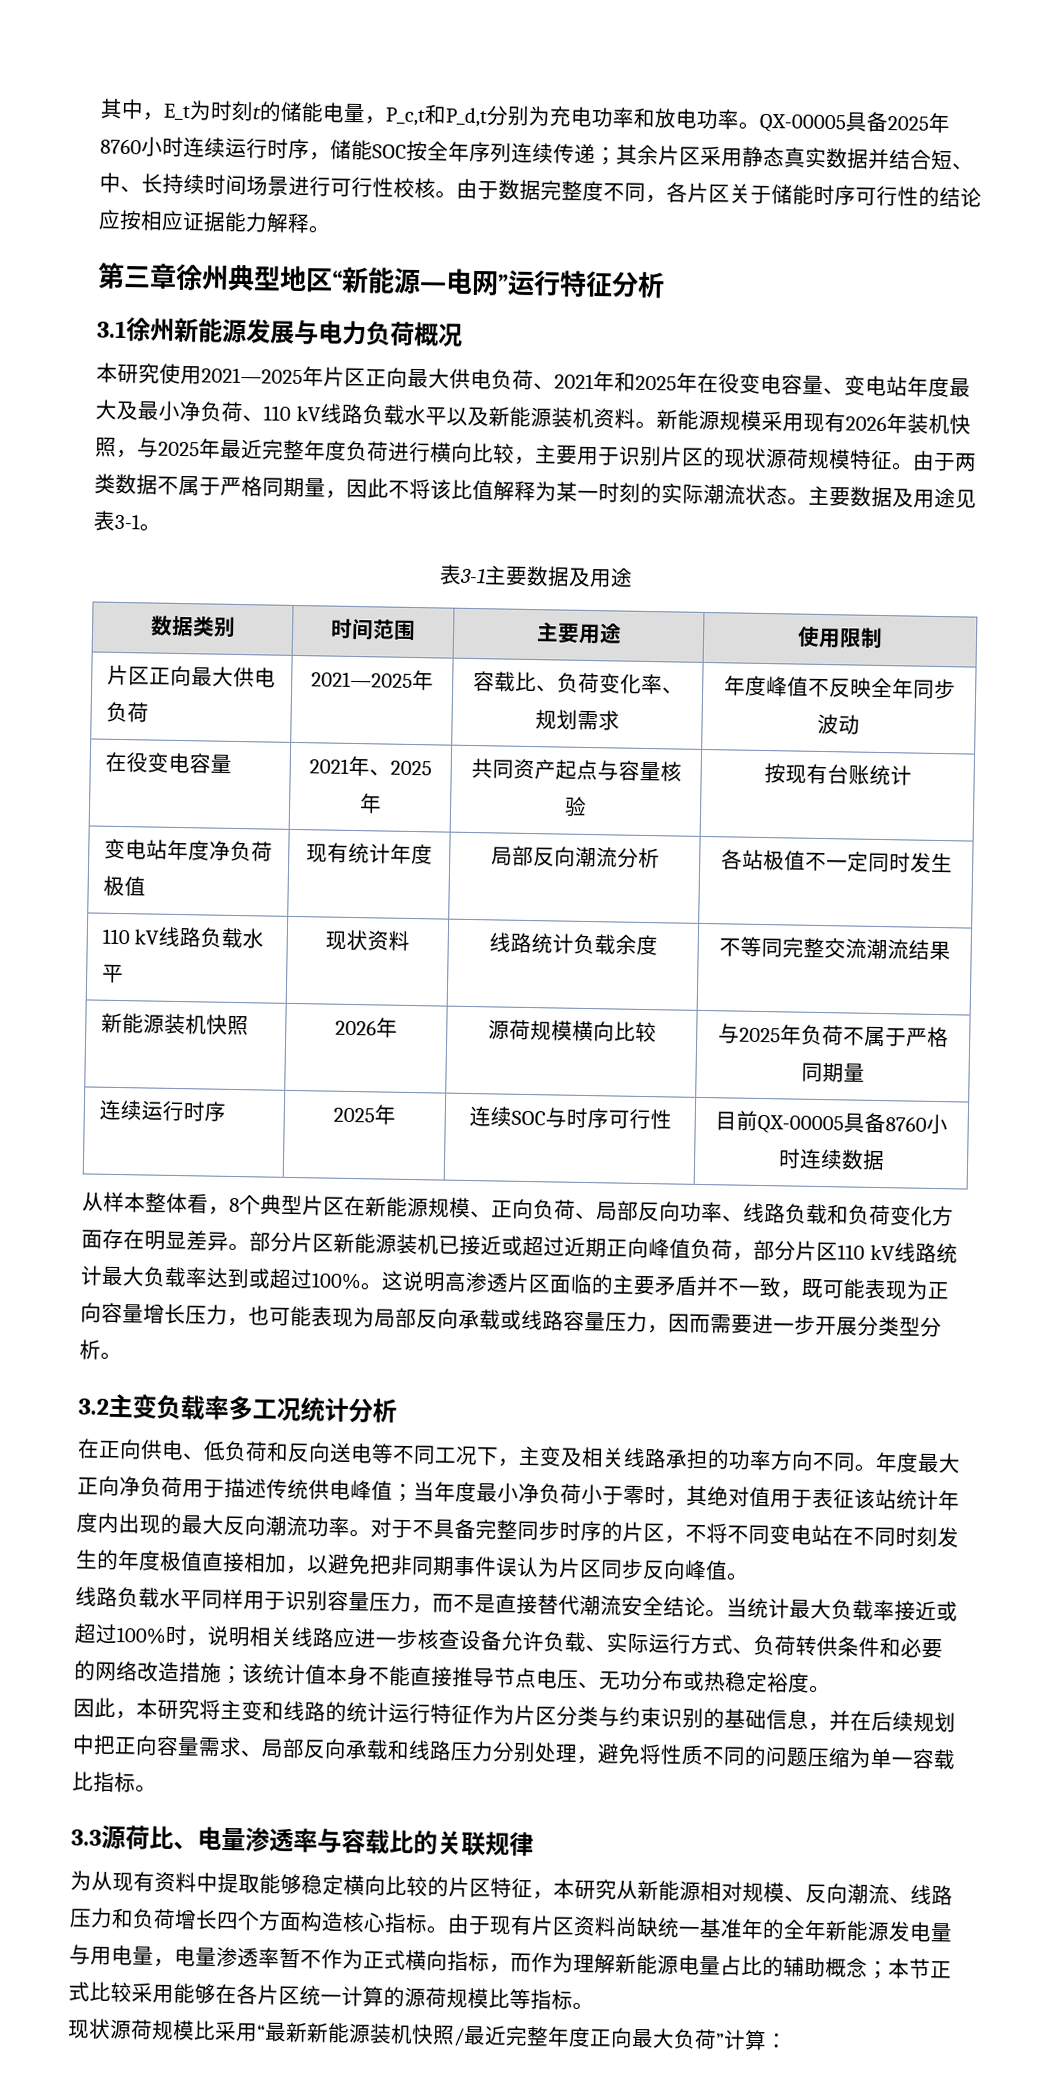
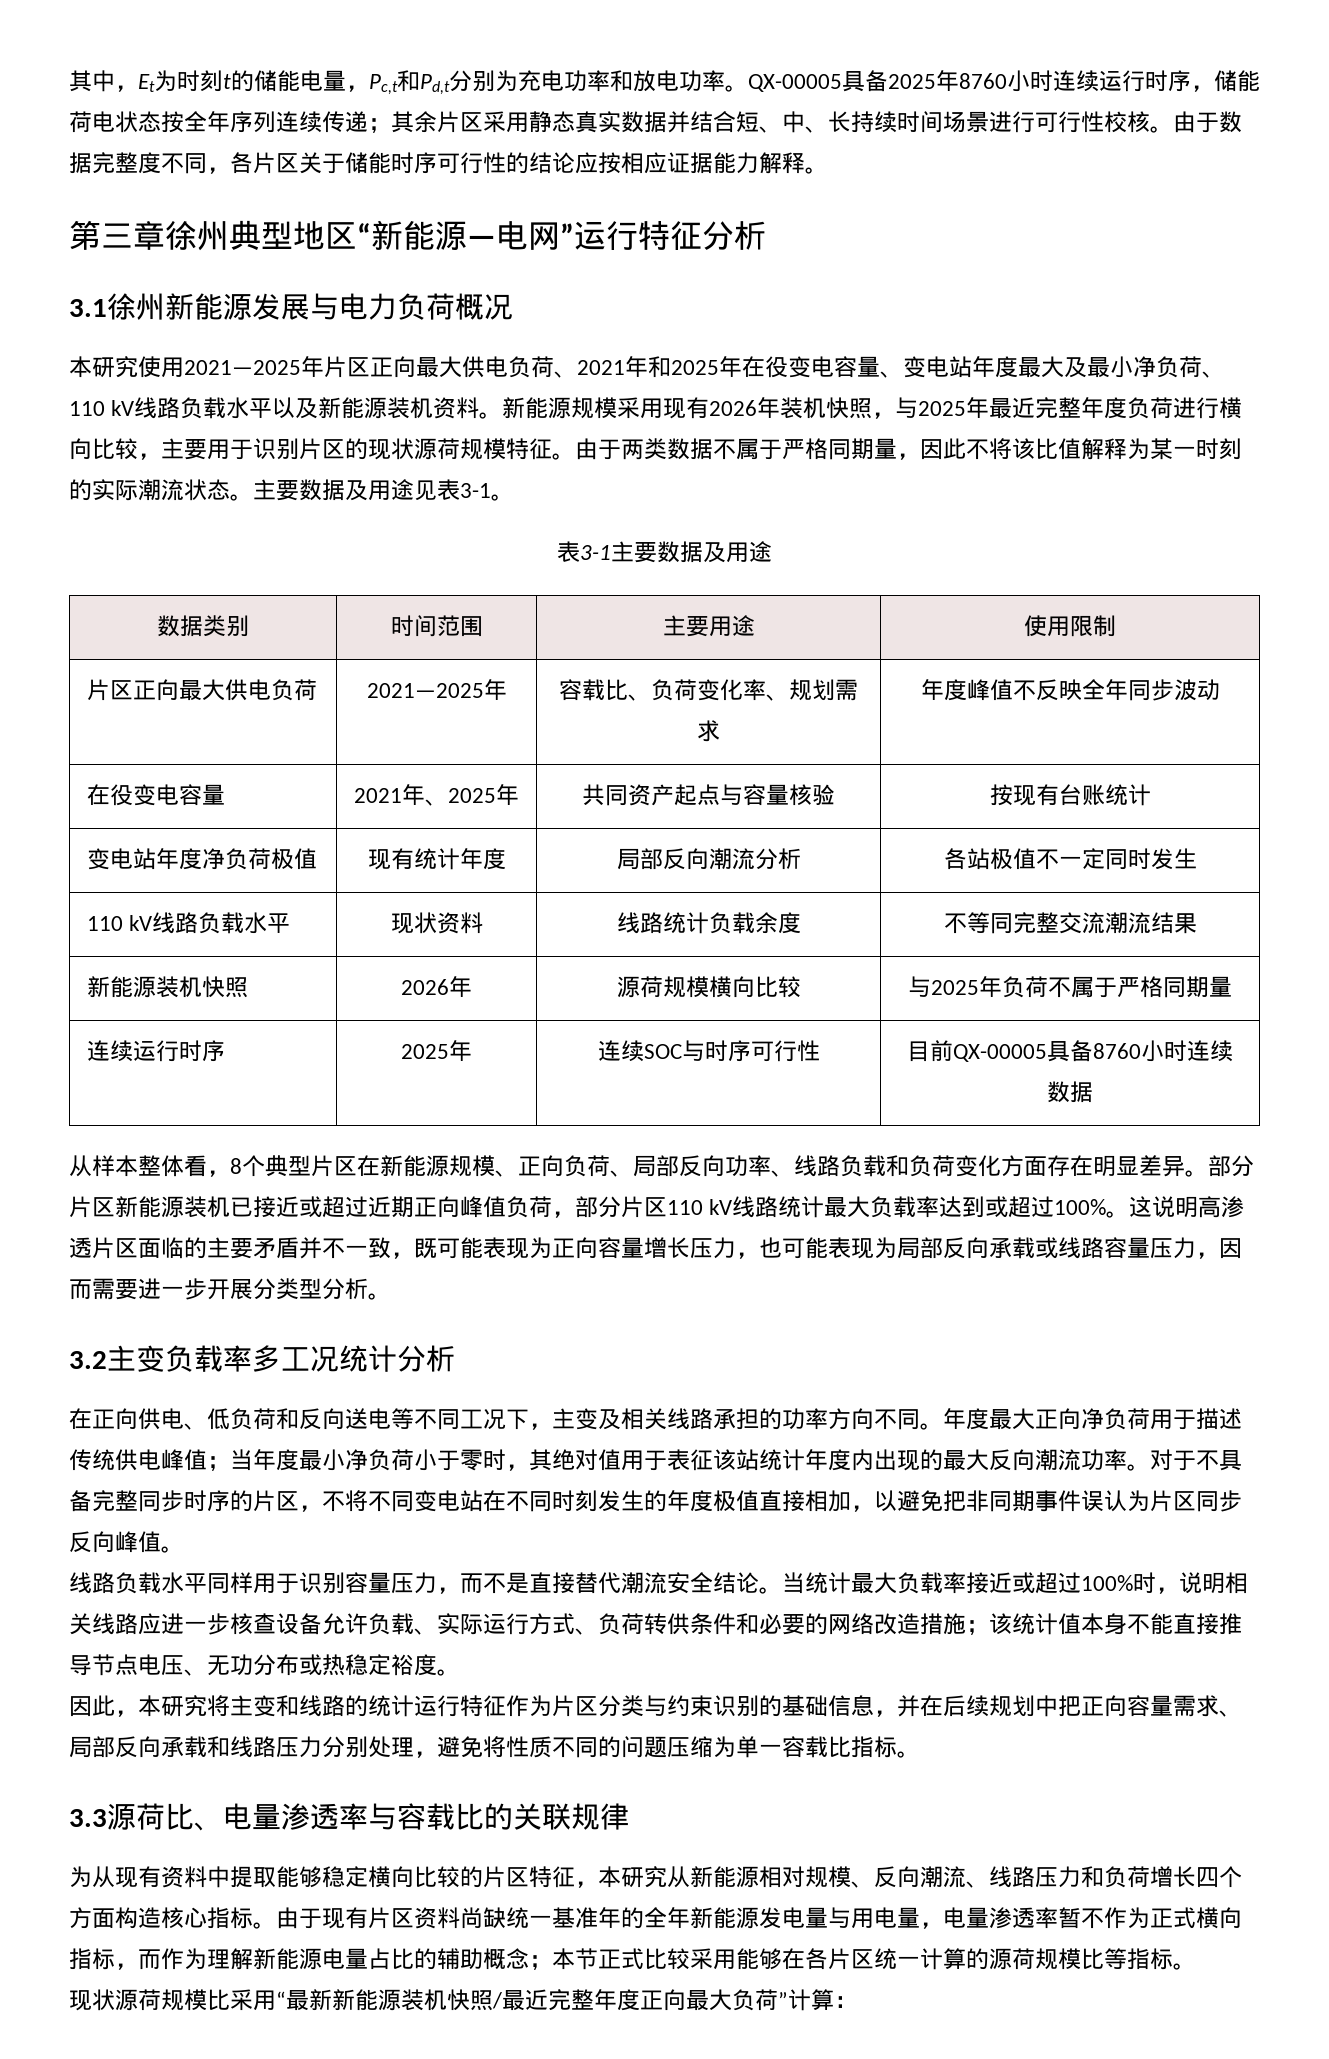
[163,103,191,121] E_t -> [138,74,155,92] Et
[385,104,488,128] P_c,t和P_d,t -> [369,70,450,95] Pc,t和Pd,t
[372,144,407,159] SOC -> [69,111,161,133] 荷电状态

